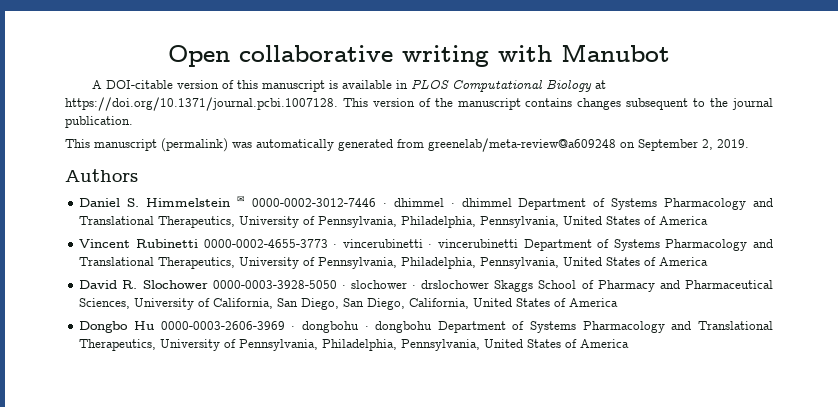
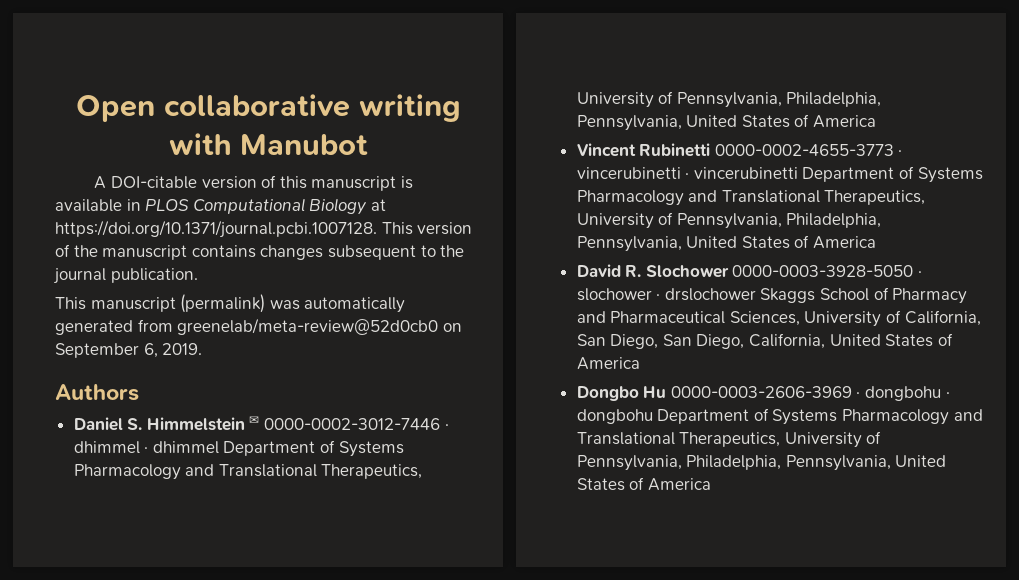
[428,138,616,152] greenelab/meta-review@a609248 -> [177,318,439,335] greenelab/meta-review@52d0cb0
[702,139,713,150] 2, -> [143,343,158,358] 6,

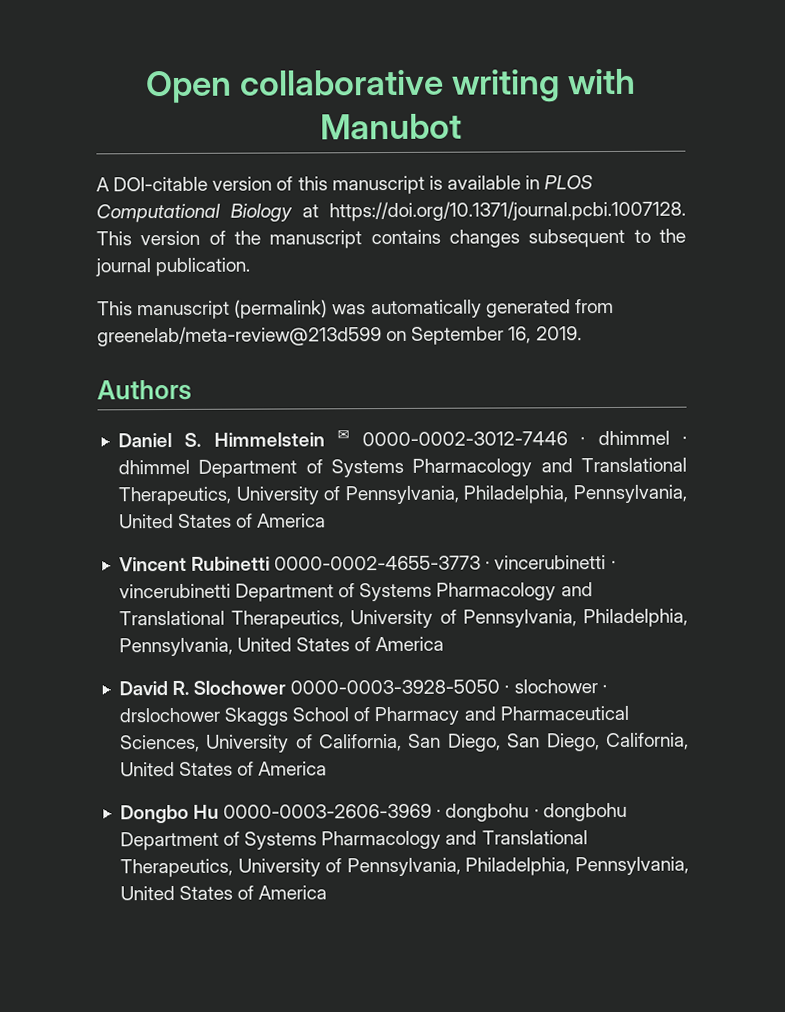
[177,318,439,335] greenelab/meta-review@52d0cb0 -> [97,326,382,347] greenelab/meta-review@213d599
[143,343,158,358] 6, -> [508,326,532,344] 16,

